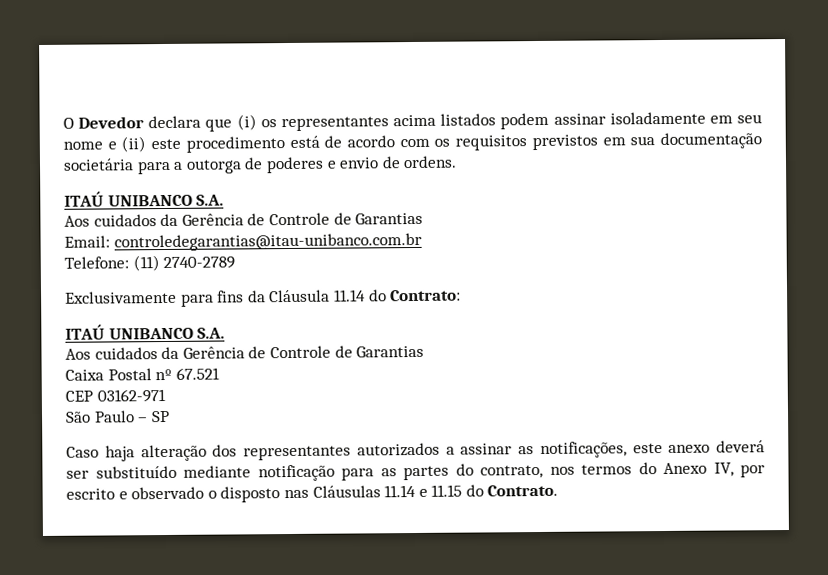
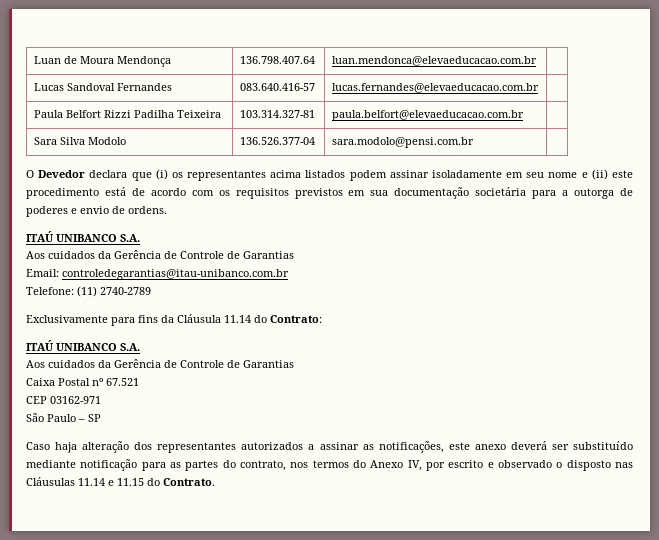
(63, 123) none -> [33,56,171,67] [239,56,315,64] [331,56,537,66] [33,83,172,91] [239,83,315,91] [331,83,539,93] [33,110,221,118] [239,110,315,118] [331,110,524,121] [33,137,126,145] [239,137,315,145] [331,137,474,148] Luan de Moura Mendonça | 136.798.407.64 | luan.mendonca@elevaeducacao.com.br | // Lucas Sandoval Fernandes | 083.640.416-57 | lucas.fernandes@elevaeducacao.com.br | // Paula Belfort Rizzi Padilha Teixeira | 103.314.327-81 | paula.belfort@elevaeducacao.com.br | // Sara Silva Modolo | 136.526.377-04 | sara.modolo@pensi.com.br | //

